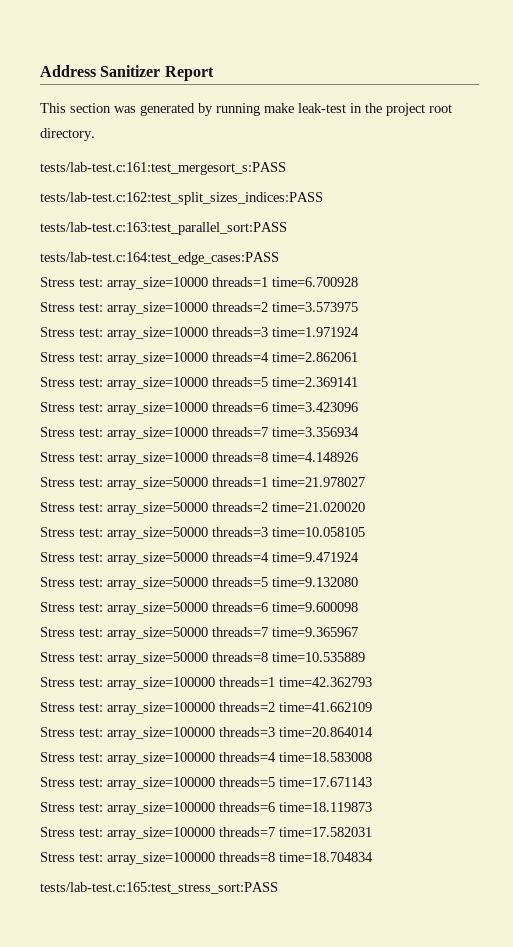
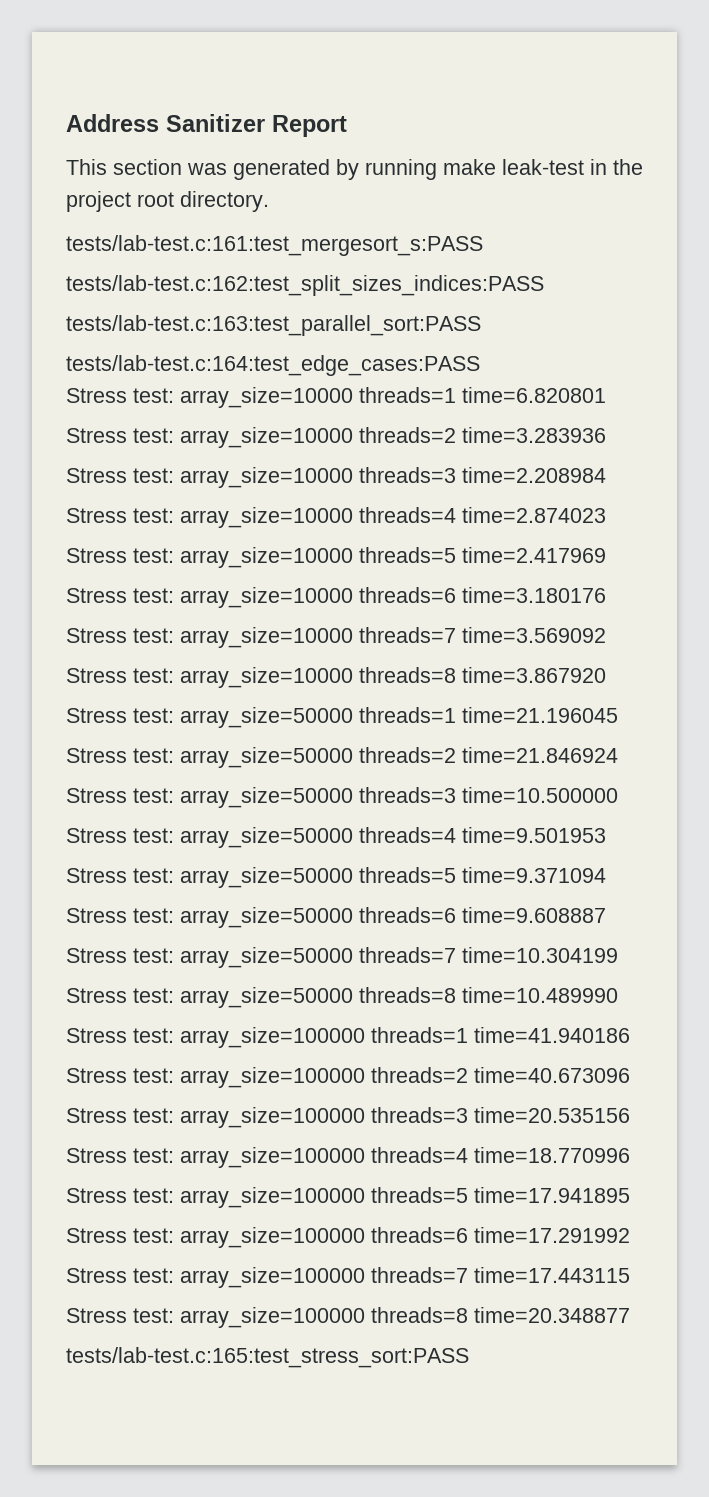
[272,277,358,287] time=6.700928 -> [462,387,606,403] time=6.820801
[272,302,358,312] time=3.573975 -> [462,427,606,443] time=3.283936
[272,327,359,337] time=1.971924 -> [462,467,606,483] time=2.208984
[272,352,358,362] time=2.862061 -> [462,507,606,523] time=2.874023
[272,377,358,387] time=2.369141 -> [462,547,606,563] time=2.417969
[272,402,358,412] time=3.423096 -> [462,587,606,603] time=3.180176
[272,427,359,437] time=3.356934 -> [462,627,606,643] time=3.569092
[272,452,358,462] time=4.148926 -> [462,667,606,683] time=3.867920
[272,477,365,487] time=21.978027 -> [462,707,618,723] time=21.196045
[272,502,365,512] time=21.020020 -> [462,747,618,763] time=21.846924
[272,527,365,537] time=10.058105 -> [462,787,618,803] time=10.500000
[272,552,359,562] time=9.471924 -> [462,827,606,843] time=9.501953
[272,577,358,587] time=9.132080 -> [462,867,606,883] time=9.371094
[272,602,358,612] time=9.600098 -> [462,907,606,923] time=9.608887
[272,627,358,637] time=9.365967 -> [462,947,618,963] time=10.304199
[272,652,365,662] time=10.535889 -> [462,987,618,1003] time=10.489990
[279,677,372,687] time=42.362793 -> [474,1027,630,1043] time=41.940186
[279,702,372,712] time=41.662109 -> [474,1067,630,1083] time=40.673096
[279,727,373,737] time=20.864014 -> [474,1107,630,1123] time=20.535156
[279,752,372,762] time=18.583008 -> [474,1147,630,1163] time=18.770996
[279,777,372,787] time=17.671143 -> [474,1187,630,1203] time=17.941895
[279,802,372,812] time=18.119873 -> [474,1227,630,1243] time=17.291992
[279,827,372,837] time=17.582031 -> [474,1267,630,1283] time=17.443115
[279,852,373,862] time=18.704834 -> [474,1307,630,1323] time=20.348877

